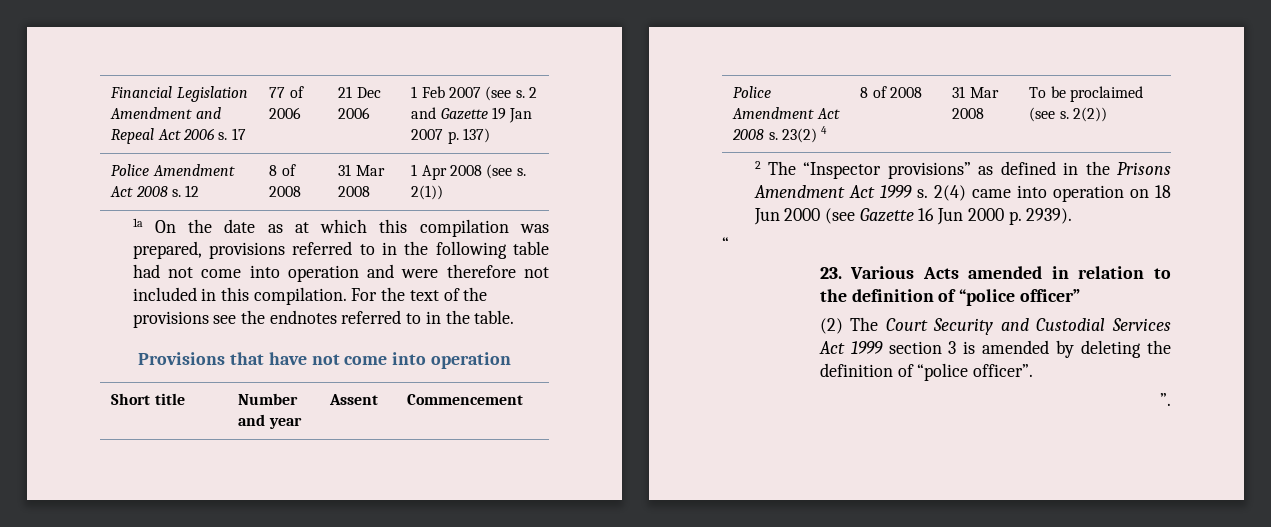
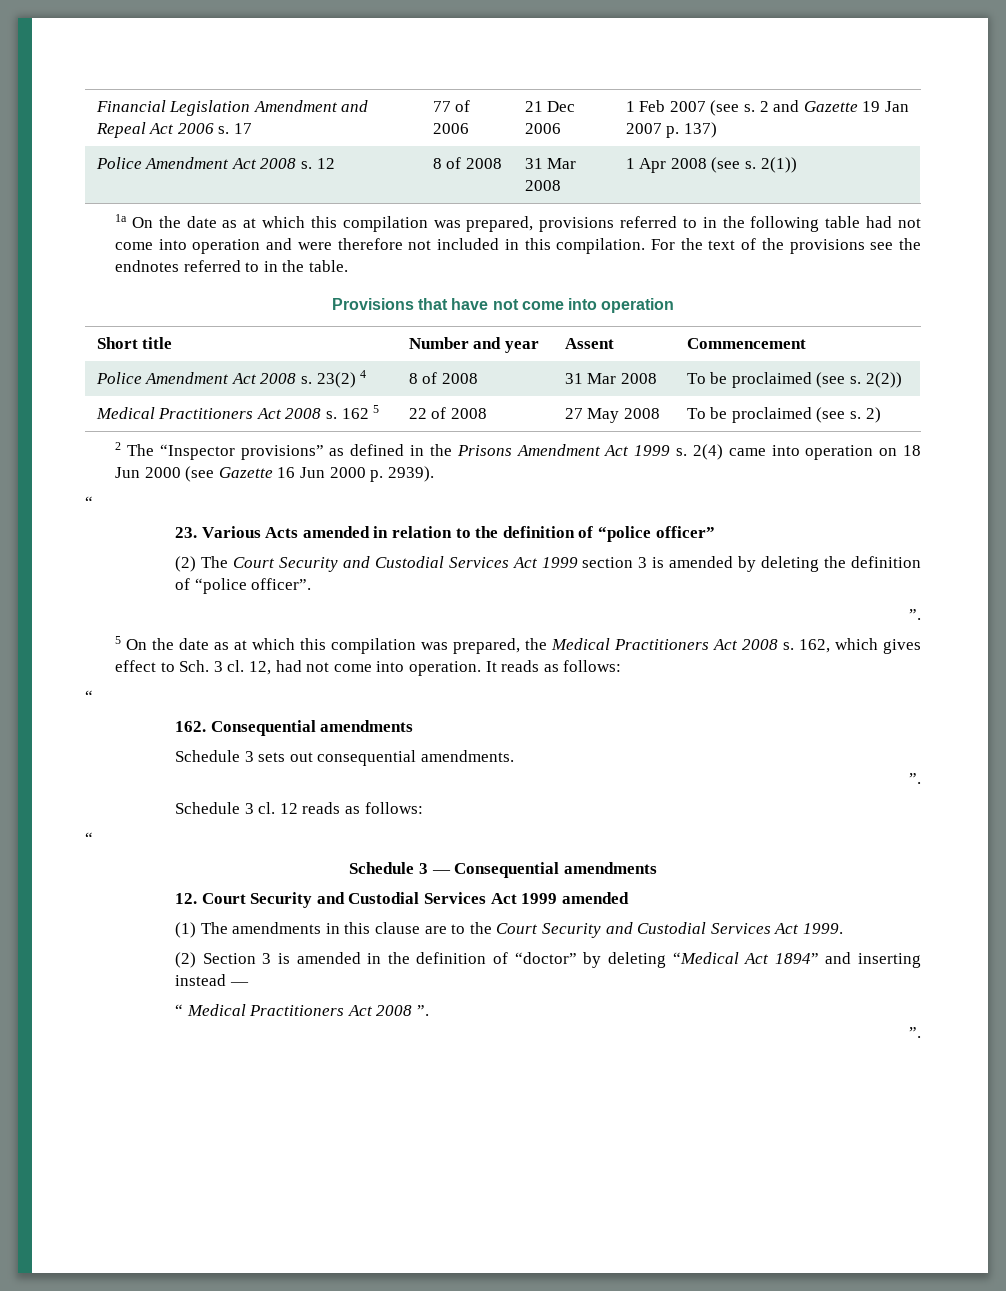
(1107, 114) none -> [95,405,380,419] [408,407,487,419] [564,408,660,423] [686,407,881,423] // Medical Practitioners Act 2008 s. 162 5 | 22 of 2008 | 27 May 2008 | To be proclaimed (see s. 2)
(1171, 399) none -> [115,636,921,654] [115,660,622,676] [85,690,93,702] [175,720,414,736] [175,750,515,766] [909,773,921,784] [175,802,423,814] [85,832,93,844] [349,862,657,878] [175,892,629,908] [175,922,843,938] [175,952,921,968] [175,974,249,986] [175,1004,430,1016] [909,1027,921,1038] // 5 On the date as at which this compilation was prepared, the Medical Practitioners Act 2008 s. 162, which gives effect to Sch. 3 cl. 12, had not come into operation. It reads as follows: // “ // 162. Consequential amendments // Schedule 3 sets out consequential amendments. // ”. // Schedule 3 cl. 12 reads as follows: // “ // Schedule 3 — Consequential amendments // 12. Court Security and Custodial Services Act 1999 amended // (1) The amendments in this clause are to the Court Security and Custodial Services Act 1999. // (2) Section 3 is amended in the definition of “doctor” by deleting “Medical Act 1894” and inserting instead — // “ Medical Practitioners Act 2008 ”. // ”.

